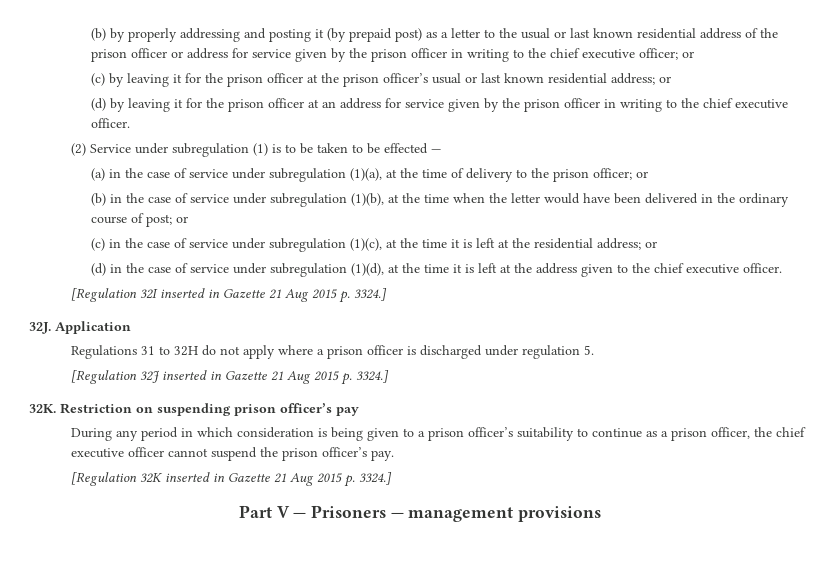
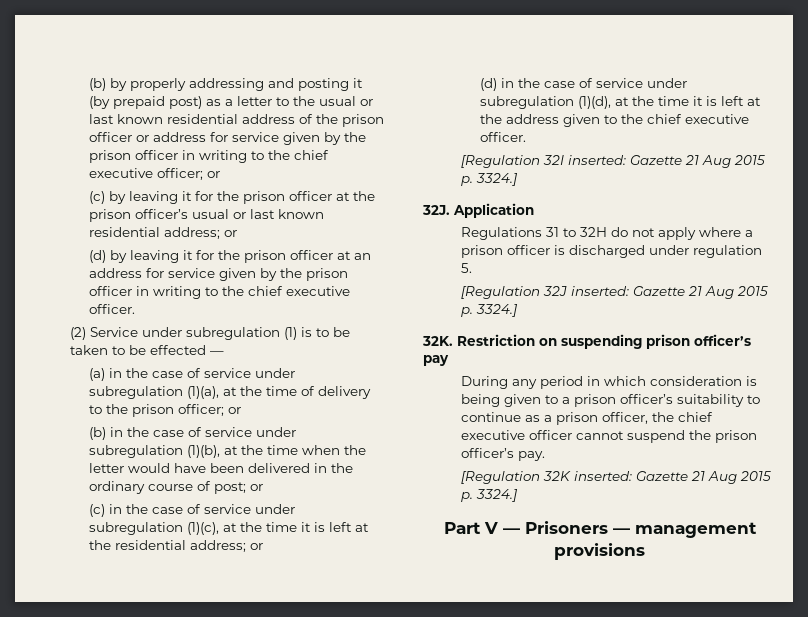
[159,288,220,298] inserted in -> [567,155,626,165] inserted:
[161,370,222,380] inserted in -> [570,286,629,296] inserted:
[164,472,225,482] inserted in -> [573,471,632,481] inserted:

